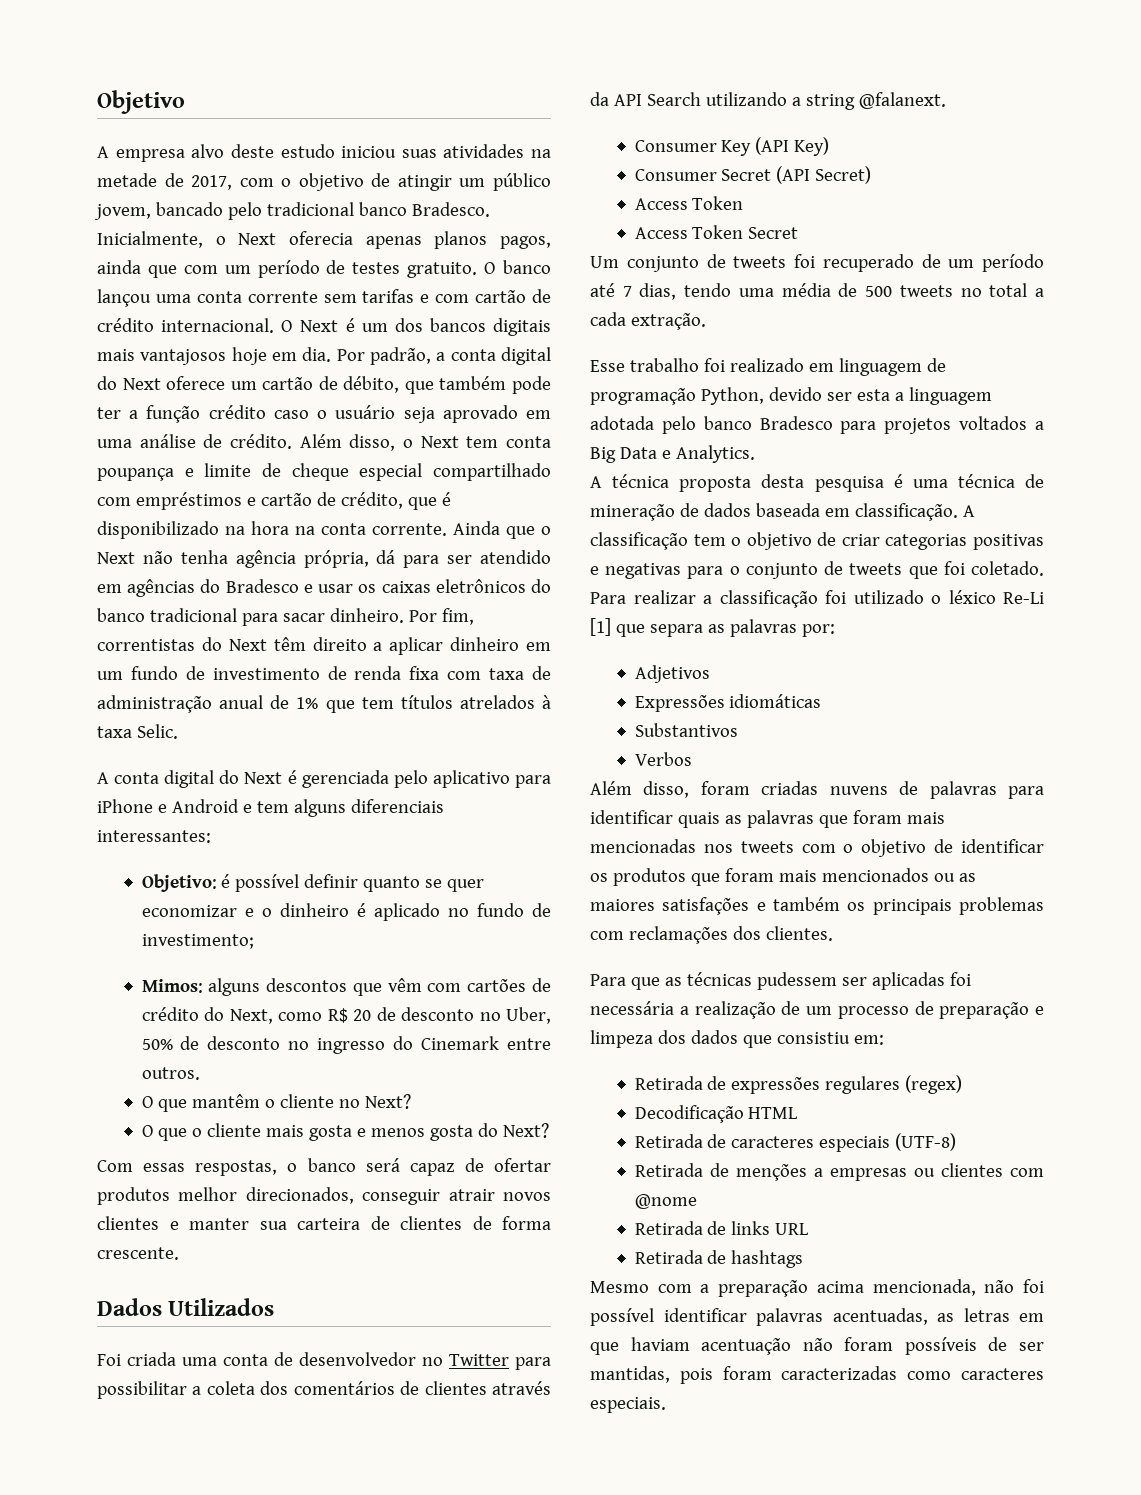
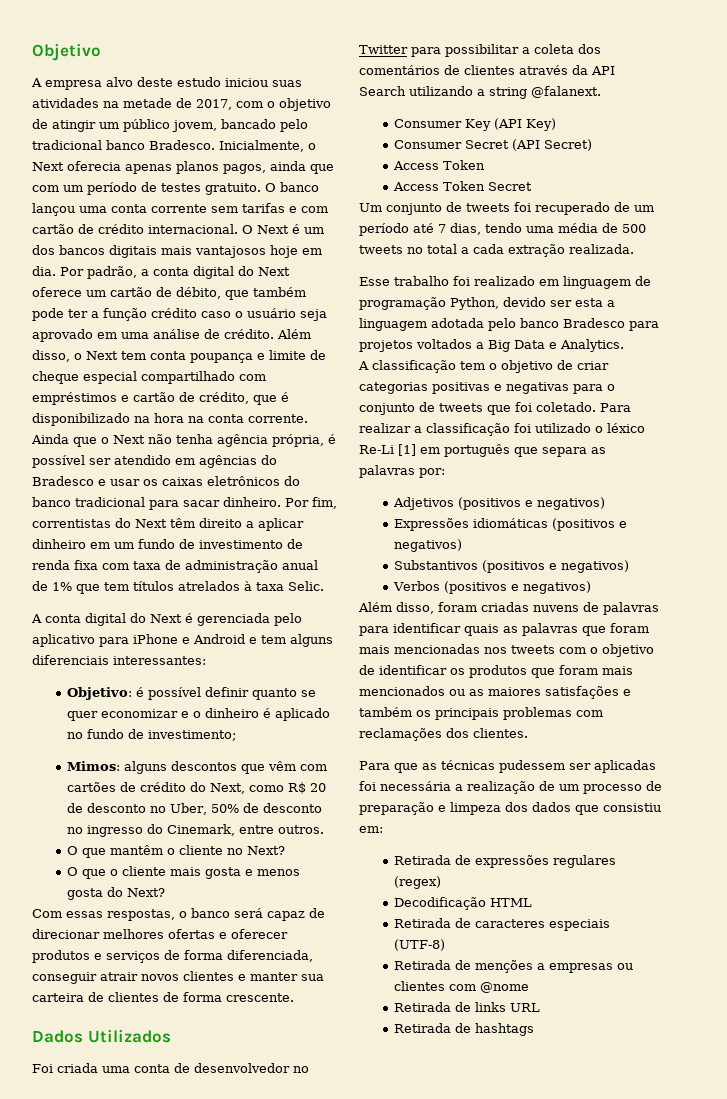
[376,550,440,568] dá para -> [328,434,336,444] [32,455,85,468] é possível
[421,1036,500,1050] Cinemark -> [167,824,236,836] Cinemark,
[494,1158,551,1172] [97,1187,354,1205] ofertar produtos melhor direcionados, -> [32,929,288,939] [32,950,313,963] direcionar melhores ofertas e oferecer produtos e serviços de forma diferenciada,
[630,313,706,330] extração. -> [508,244,634,257] extração realizada.
[612,474,1044,492] [590,503,975,521] técnica proposta desta pesquisa é uma técnica de mineração de dados baseada em classificação. A -> (369, 365) none
(611, 627) none -> [420,444,510,457] em português
(710, 674) none -> [458,497,606,510] (positivos e negativos)
[634,723,738,737] [634,752,692,766] // Substantivos // Verbos -> [552,518,628,531] [394,539,463,552] [394,560,630,573] [393,581,592,594] (positivos e negativos) // Substantivos (positivos e negativos) // Verbos (positivos e negativos)
[590,1279,1044,1297] [590,1308,1044,1326] [590,1337,1044,1355] [590,1366,1044,1384] [590,1397,666,1413] // Mesmo com a preparação acima mencionada, não foi possível identificar palavras acentuadas, as letras em que haviam acentuação não foram possíveis de ser mantidas, pois foram caracterizadas como caracteres especiais. -> (535, 1029) none

